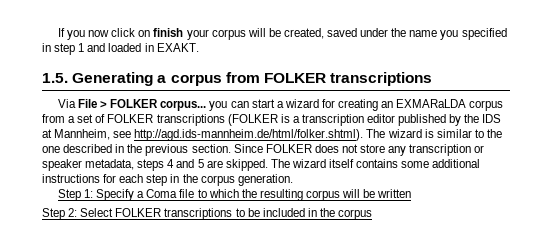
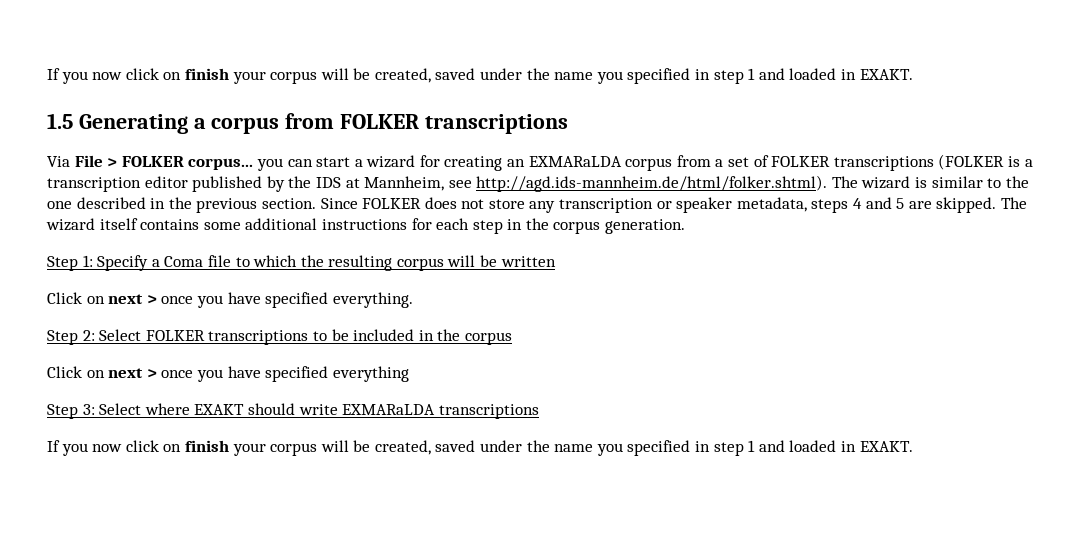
[42,73,68,83] 1.5. -> [47,113,73,129] 1.5
(412, 193) none -> [47,292,413,308] // Click on next > once you have specified everything.
(373, 214) none -> [47,366,409,382] [47,403,539,419] [47,440,913,456] // Click on next > once you have specified everything // Step 3: Select where EXAKT should write EXMARaLDA transcriptions // If you now click on finish your corpus will be created, saved under the name you specified in step 1 and loaded in EXAKT.

